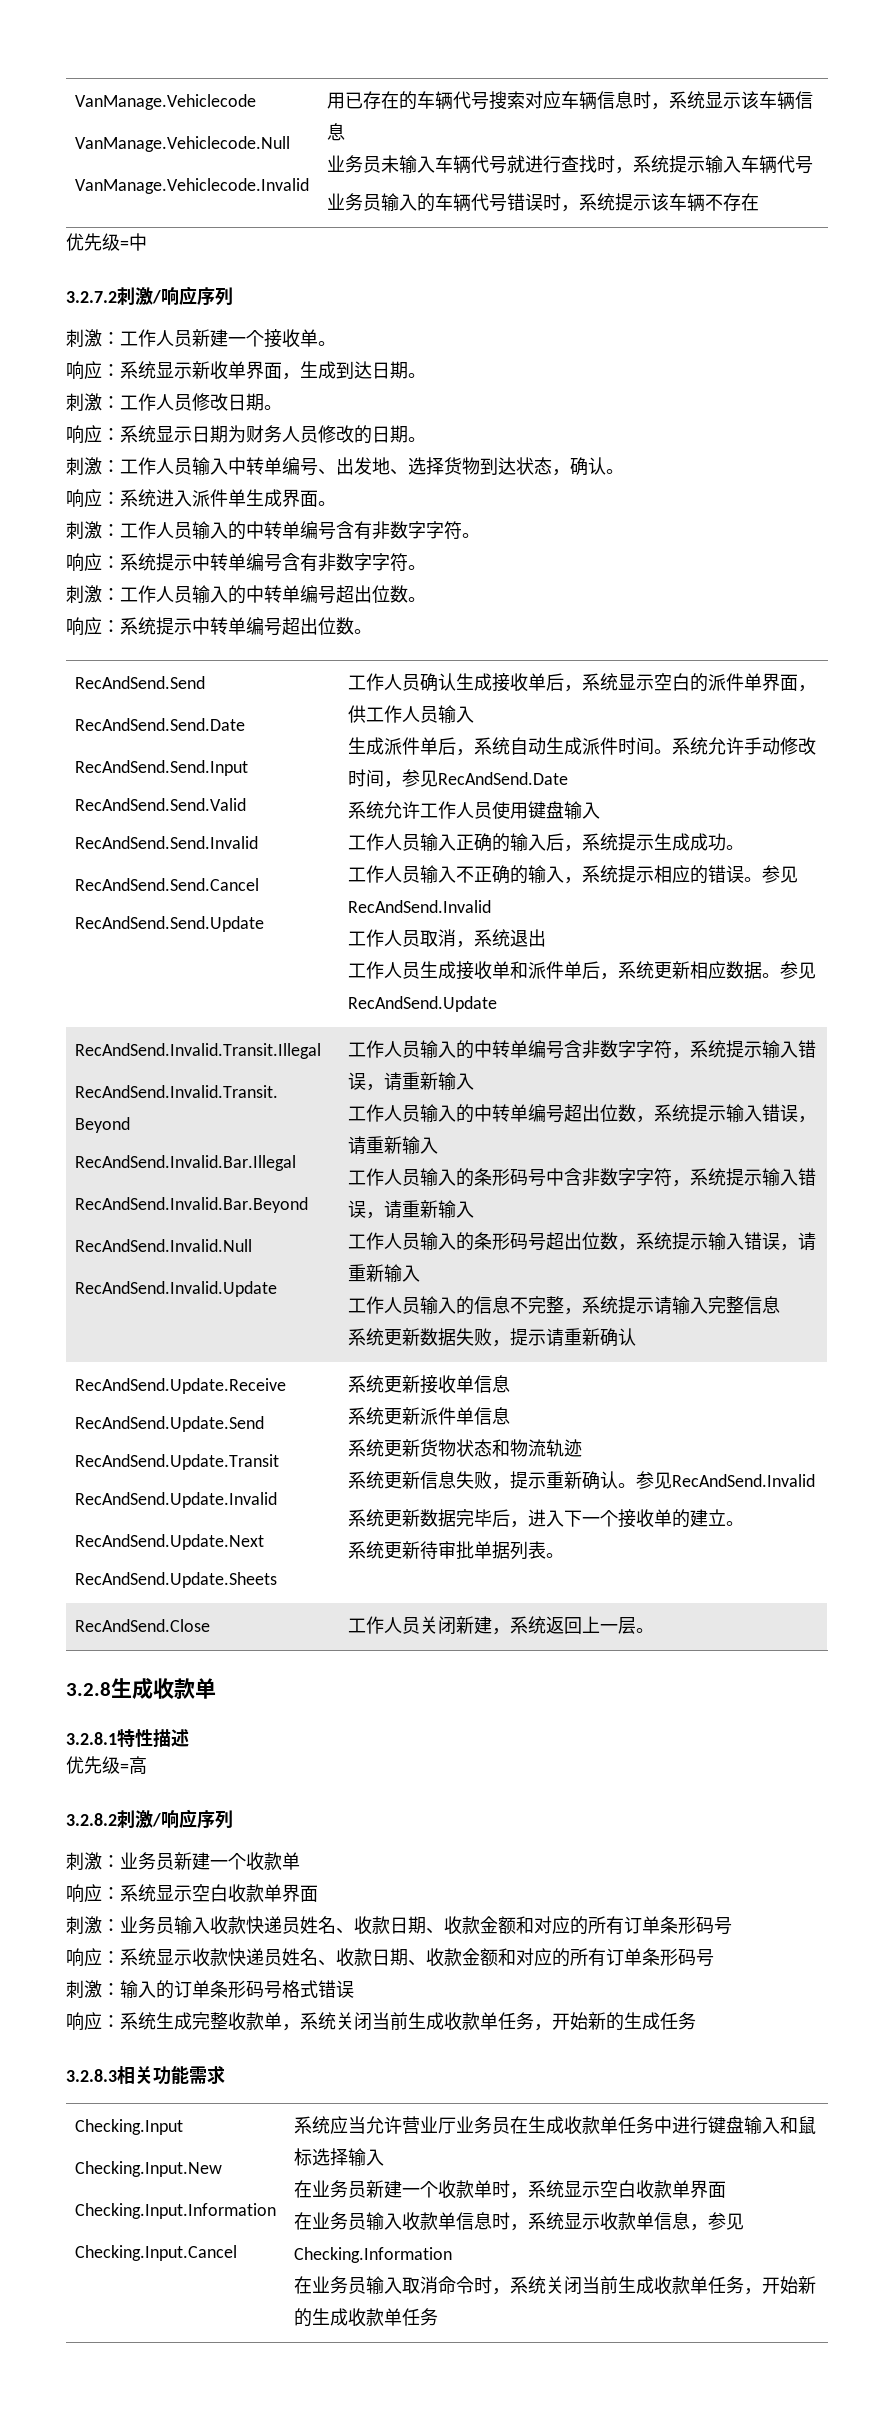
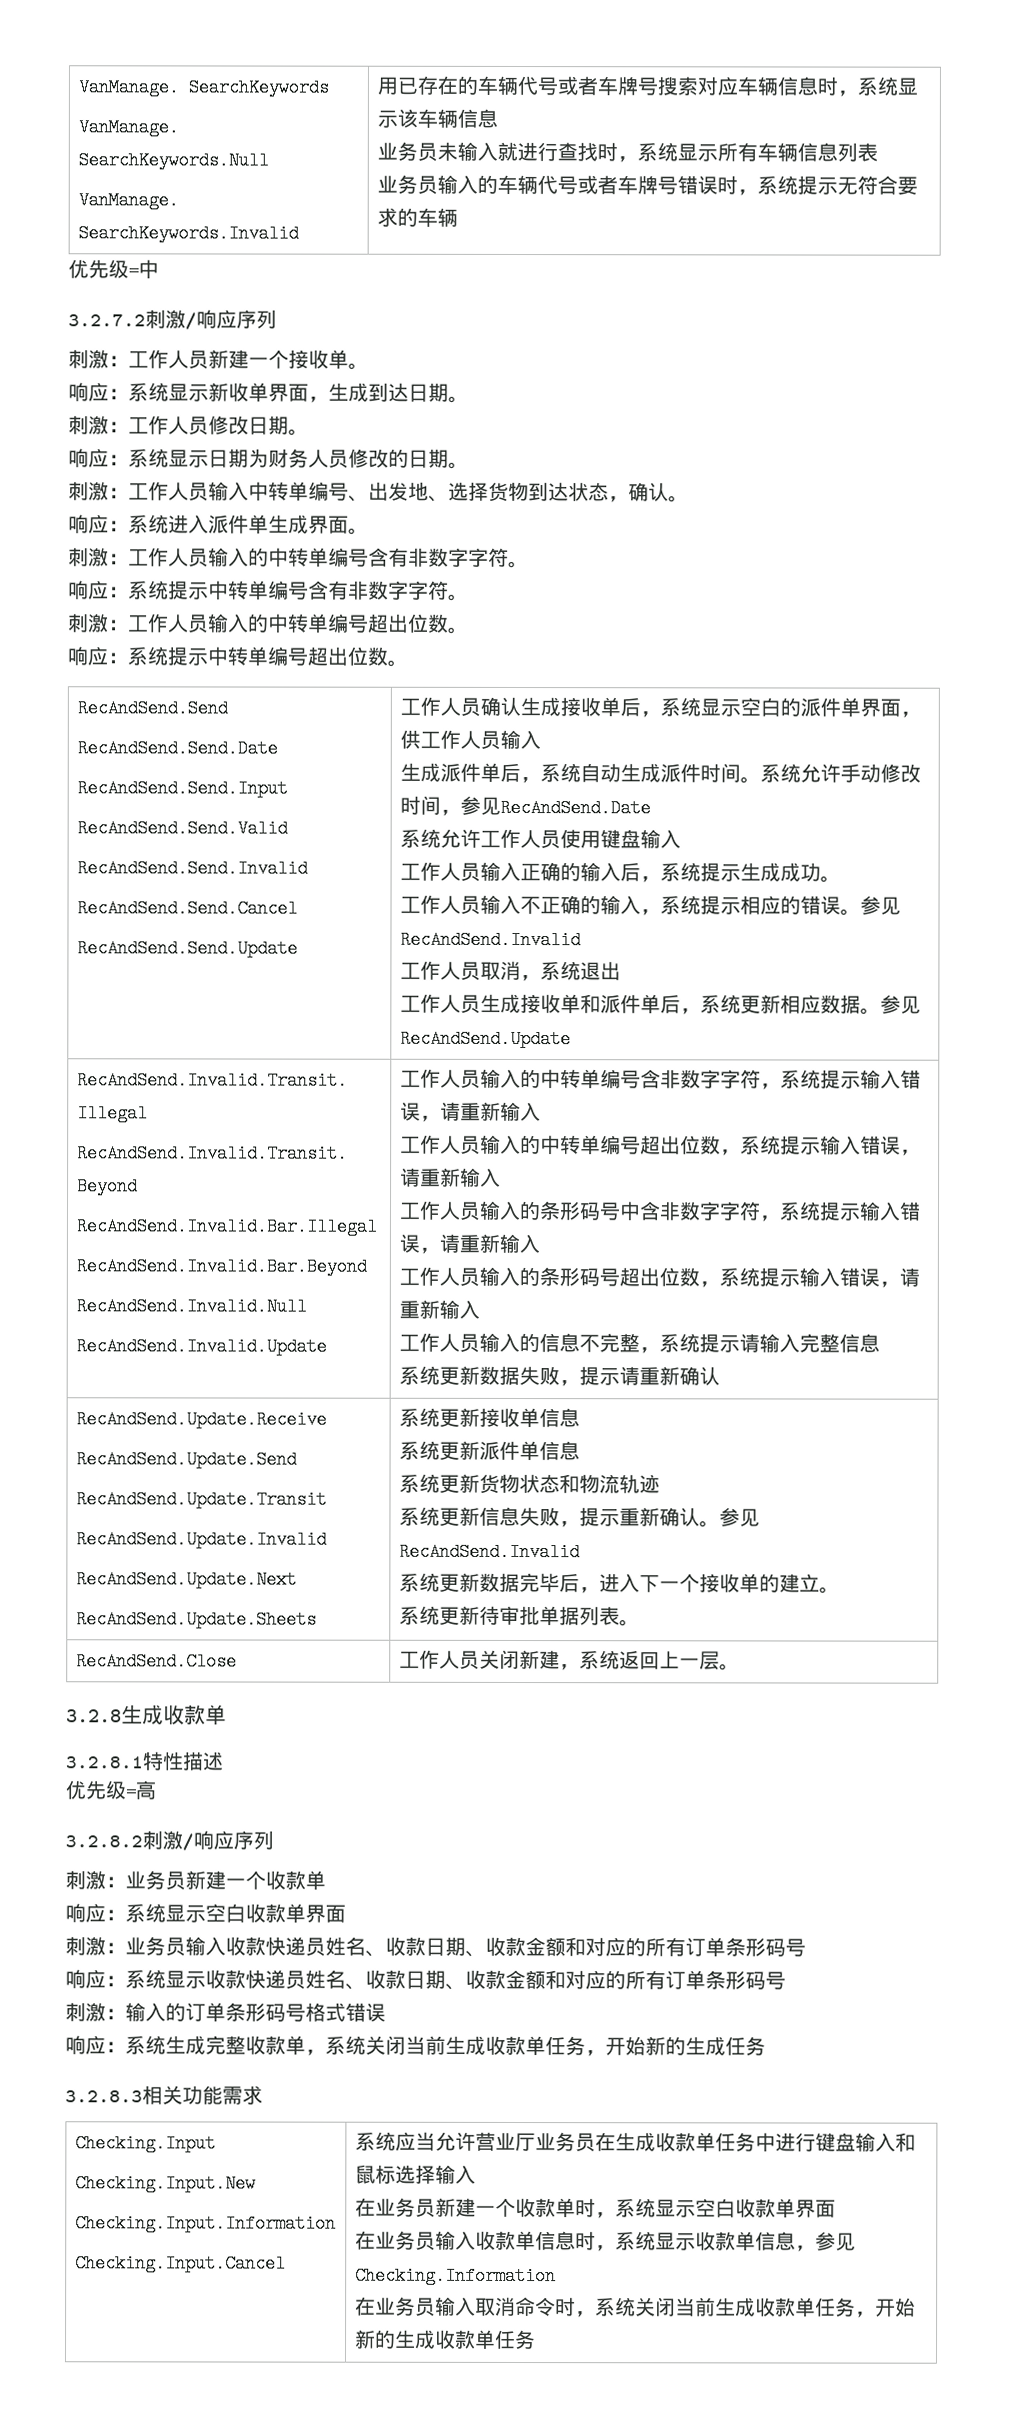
[74,94,256,110] [74,136,290,152] [74,178,309,194] VanManage.Vehiclecode // VanManage.Vehiclecode.Null // VanManage.Vehiclecode.Invalid -> [77,78,329,97] [77,118,179,137] [77,151,269,170] [77,191,179,210] [77,224,299,243] VanManage. SearchKeywords // VanManage. SearchKeywords.Null // VanManage. SearchKeywords.Invalid
(489, 101) none -> [556,76,658,97] 或者车牌号
[434,155,507,174] 车辆代号 -> (498, 151) none
[668,155,813,174] 提示输入车辆代号 -> [676,142,878,163] 显示所有车辆信息列表
(507, 203) none -> [576,175,678,196] 或者车牌号
[650,193,759,212] 该车辆不存在 -> [836,175,918,195] [376,207,458,228] 无符合要求的车辆

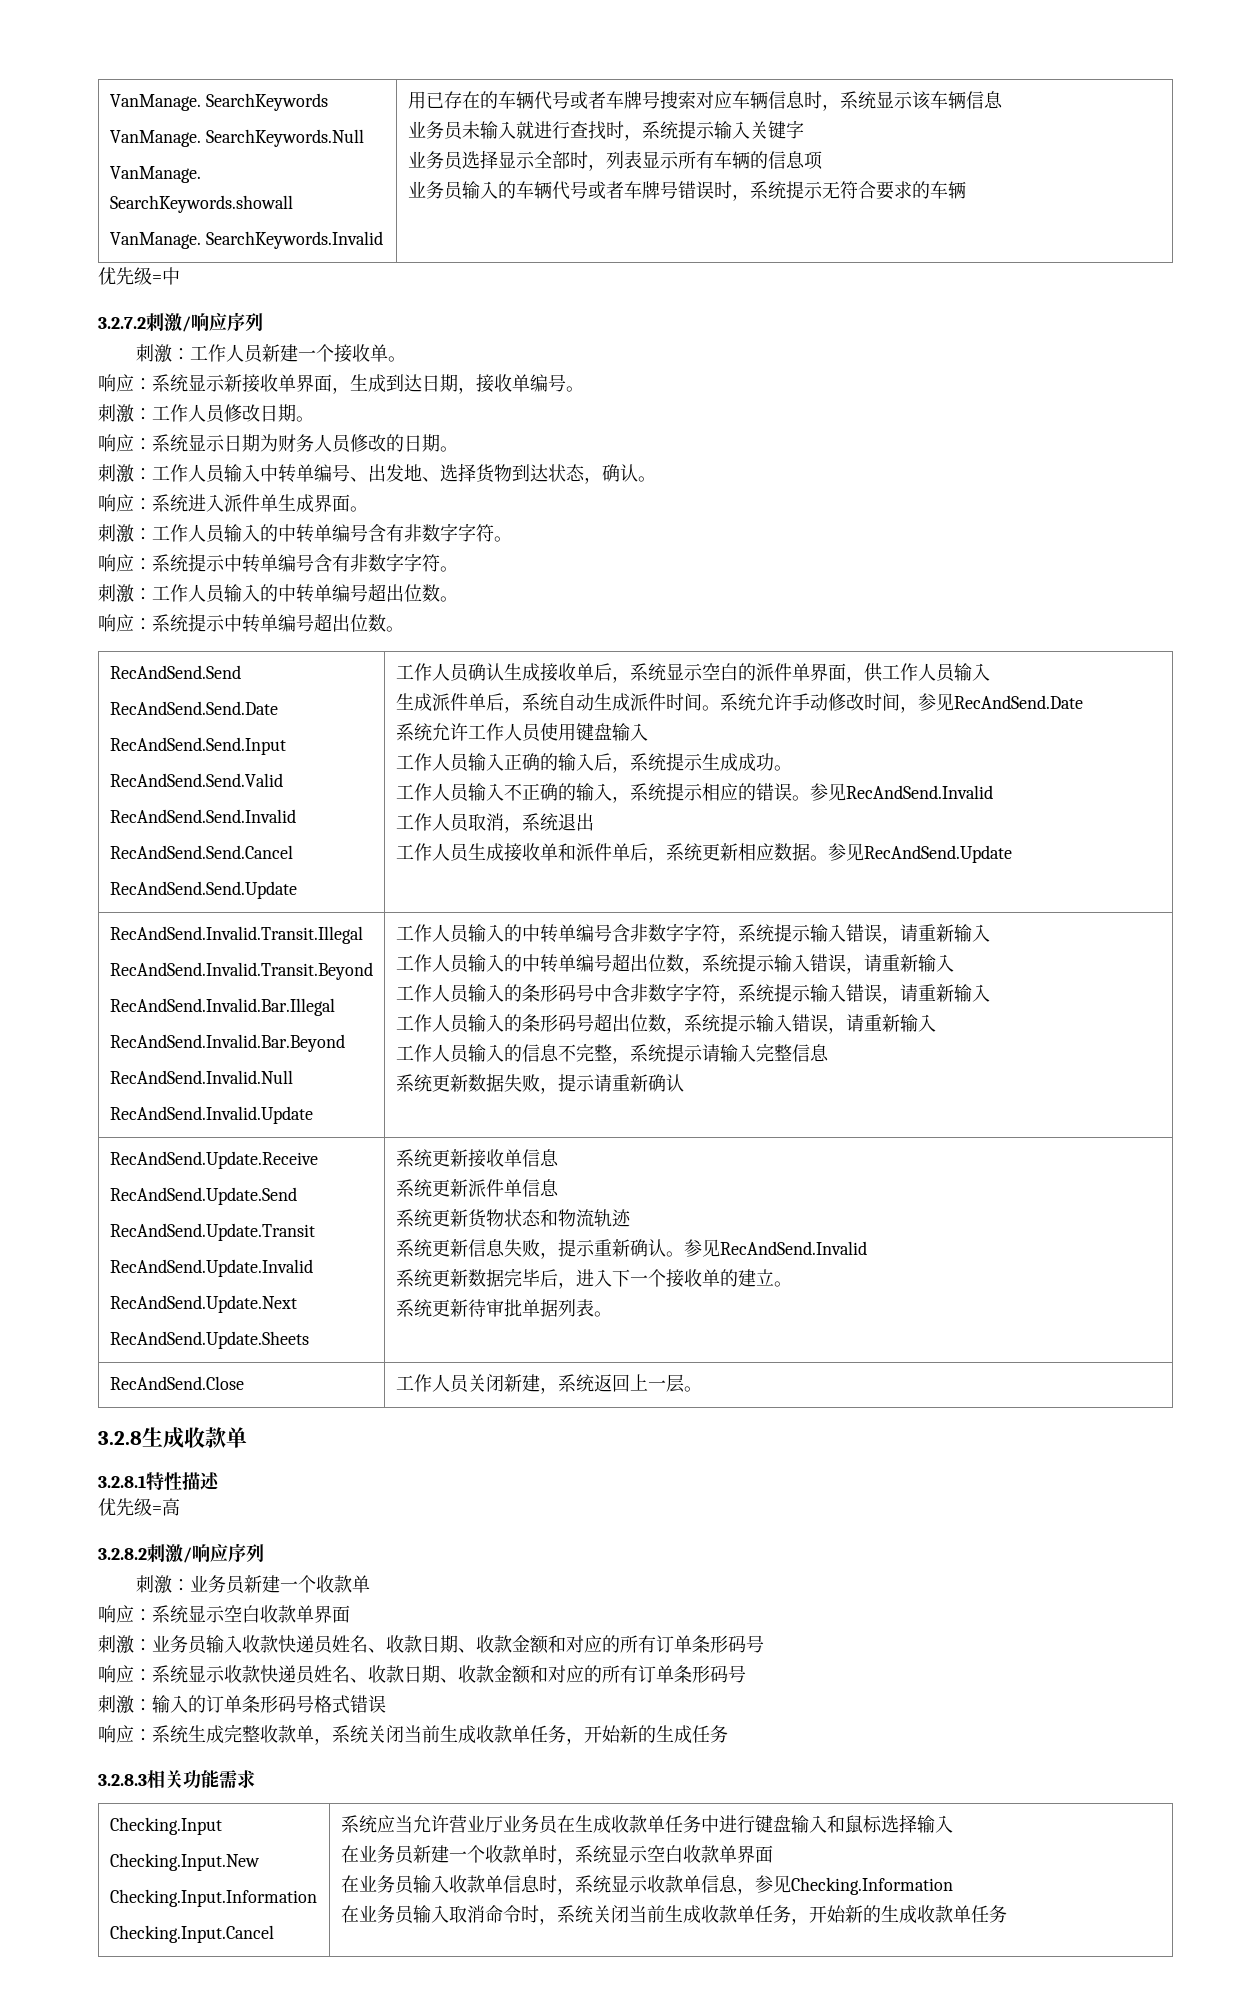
(269, 160) none -> [109,166,201,183] [109,195,293,213] // VanManage. SearchKeywords.showall
(678, 152) none -> [677,120,804,139] [407,150,642,171] 提示输入关键字 // 业务员选择显示全部时，列表
[796,142,878,162] 信息列表 -> [749,151,823,170] 的信息项
(229, 392) none -> [242,374,260,393] 接
(449, 392) none -> [458,374,566,394] ，接收单编号

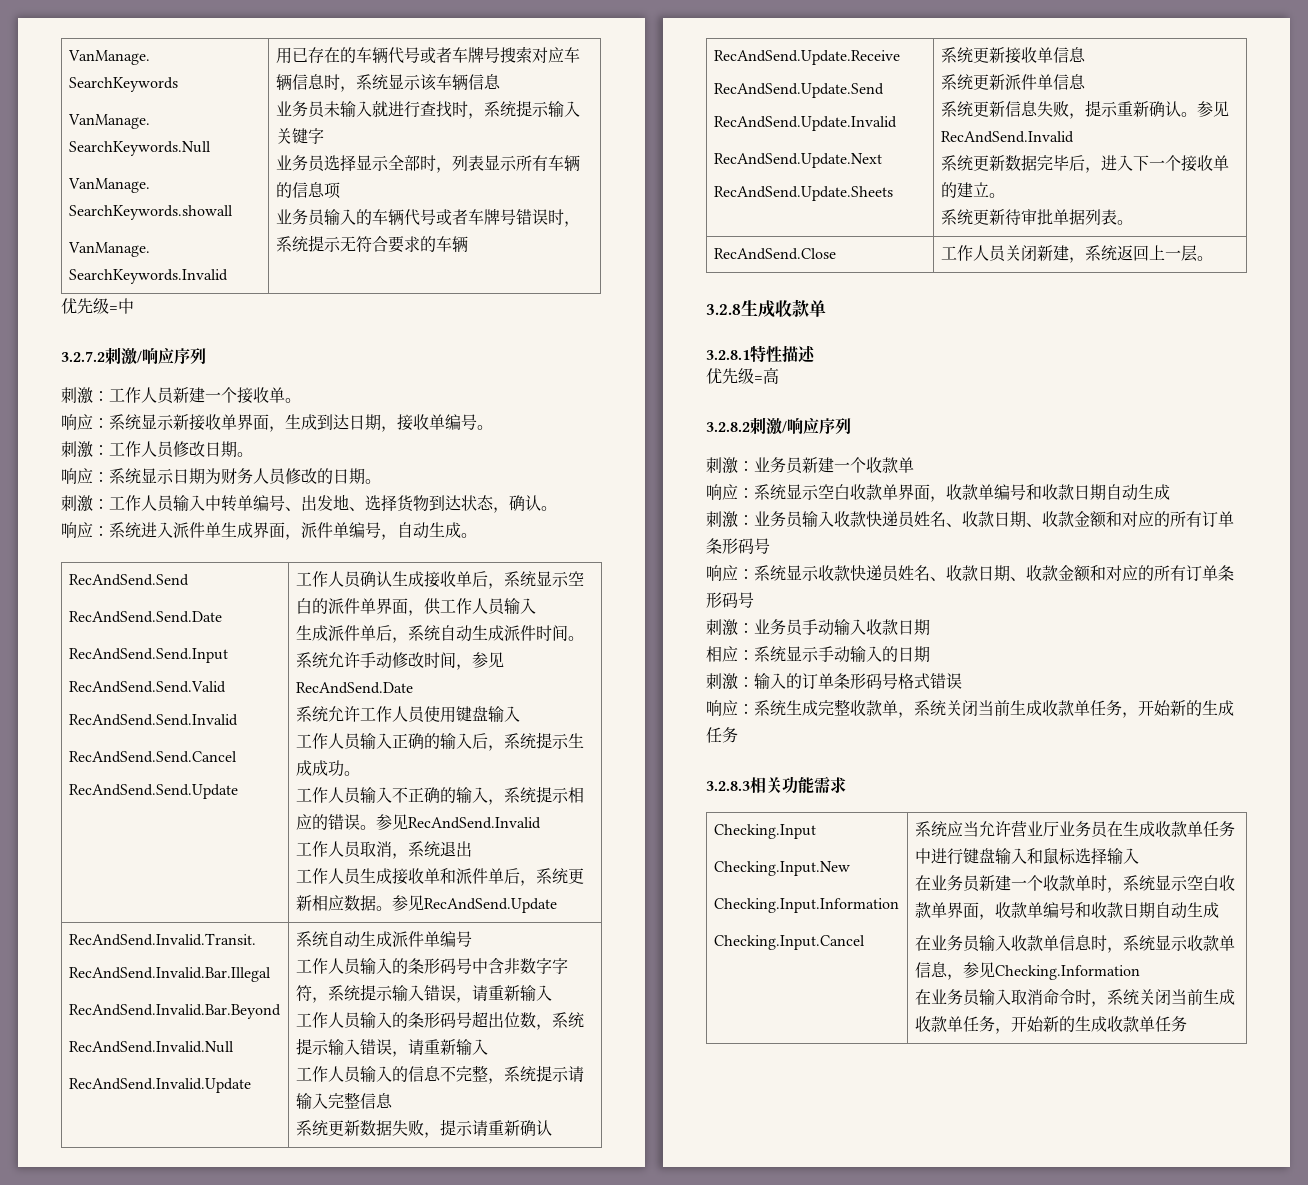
[350,506,368,512] [98,523,512,543] [98,553,458,573] [98,583,458,603] [98,613,386,633] 。 // 刺激：工作人员输入的中转单编号含有非数字字符。 // 响应：系统提示中转单编号含有非数字字符。 // 刺激：工作人员输入的中转单编号超出位数。 // 响应：系统提示中转单编号超出位数 -> [285,522,461,540] ，派件单编号，自动生成
[109,926,363,944] [109,962,373,980] RecAndSend.Invalid.Transit.Illegal // RecAndSend.Invalid.Transit.Beyond -> [68,933,256,946] RecAndSend.Invalid.Transit.
[395,923,990,944] [395,953,954,974] 工作人员输入的中转单编号含非数字字符，系统提示输入错误，请重新输入 // 工作人员输入的中转单编号超出位数，系统提示输入错误，请重新输入 -> [295,931,472,948] 系统自动生成派件单编号
[109,1223,315,1241] // RecAndSend.Update.Transit -> (884, 90) none
[395,1209,631,1228] // 系统更新货物状态和物流轨迹 -> (1086, 81) none
(350, 1614) none -> [930,484,1170,502] ，收款单编号和收款日期自动生成
(746, 1674) none -> [706,619,930,636] [706,646,930,663] // 刺激：业务员手动输入收款日期 // 相应：系统显示手动输入的日期
(773, 1854) none -> [978,902,1219,920] ，收款单编号和收款日期自动生成

